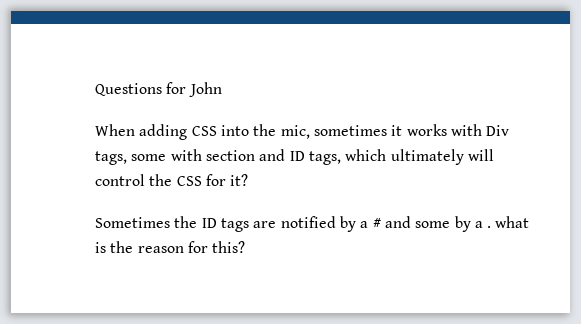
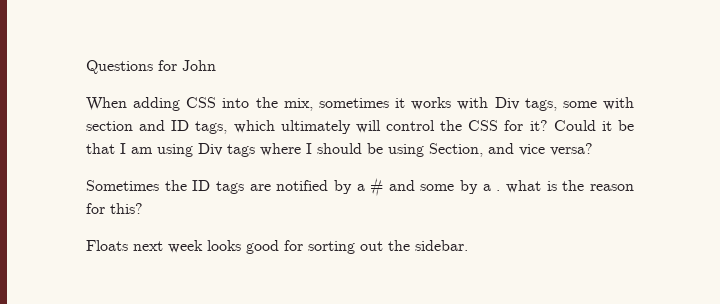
[280,125,310,139] mic, -> [283,98,313,111] mix,
(249, 180) none -> [553,120,635,131] [86,143,593,157] Could it be that I am using Div tags where I should be using Section, and vice versa?
(246, 247) none -> [86,240,468,254] // Floats next week looks good for sorting out the sidebar.

